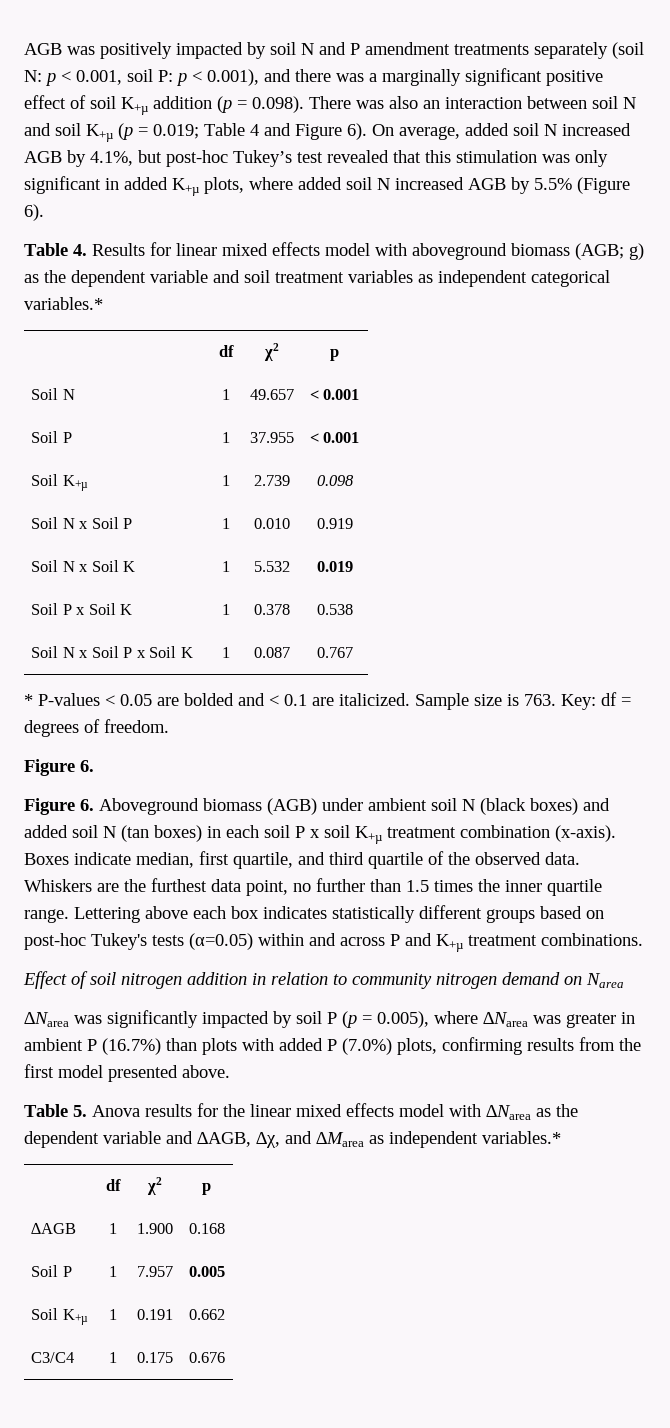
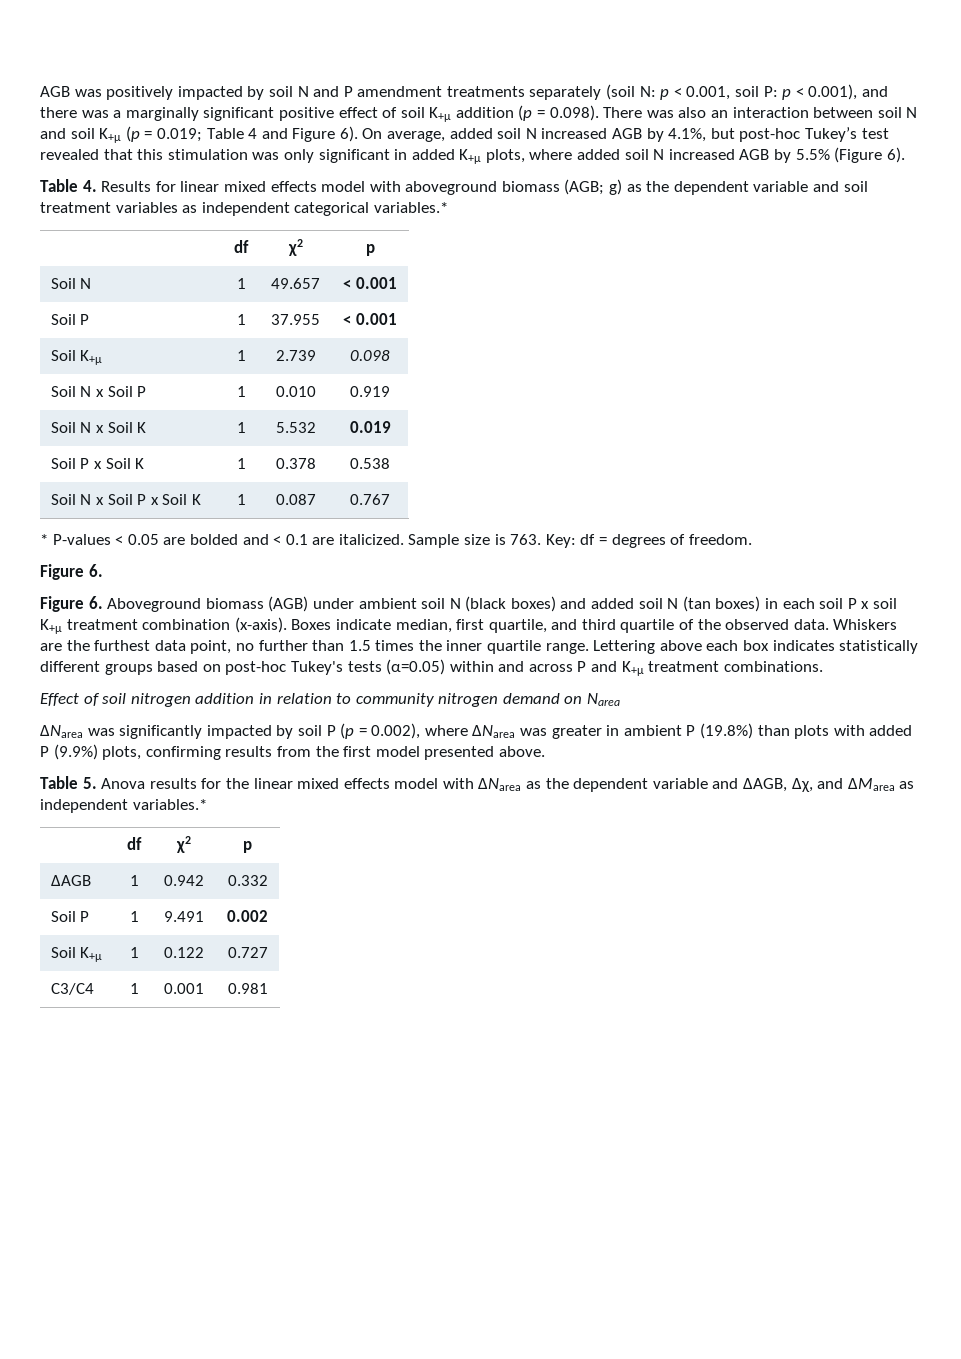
[377,1011,429,1028] 0.005), -> [371,723,421,739] 0.002),
[102,1038,161,1055] (16.7%) -> [700,723,754,739] (19.8%)
[342,1038,392,1055] (7.0%) -> [53,744,98,760] (9.9%)
[136,1223,173,1234] [188,1223,225,1234] [31,1265,72,1277] [109,1266,117,1277] [136,1266,173,1277] [188,1266,225,1277] [31,1308,88,1325] [109,1309,117,1320] [136,1309,173,1320] [188,1309,225,1320] 1.900 | 0.168 // Soil P | 1 | 7.957 | 0.005 // Soil K+µ | 1 | 0.191 | 0.662 -> [164,875,204,886] [227,875,268,886] [50,911,90,922] [129,911,139,922] [164,911,204,922] [227,910,268,922] [50,947,103,962] [129,947,139,958] [164,947,204,958] [227,947,268,958] 0.942 | 0.332 // Soil P | 1 | 9.491 | 0.002 // Soil K+µ | 1 | 0.122 | 0.727
[136,1352,173,1363] [188,1352,225,1363] 0.175 | 0.676 -> [164,983,204,994] [227,983,268,994] 0.001 | 0.981

